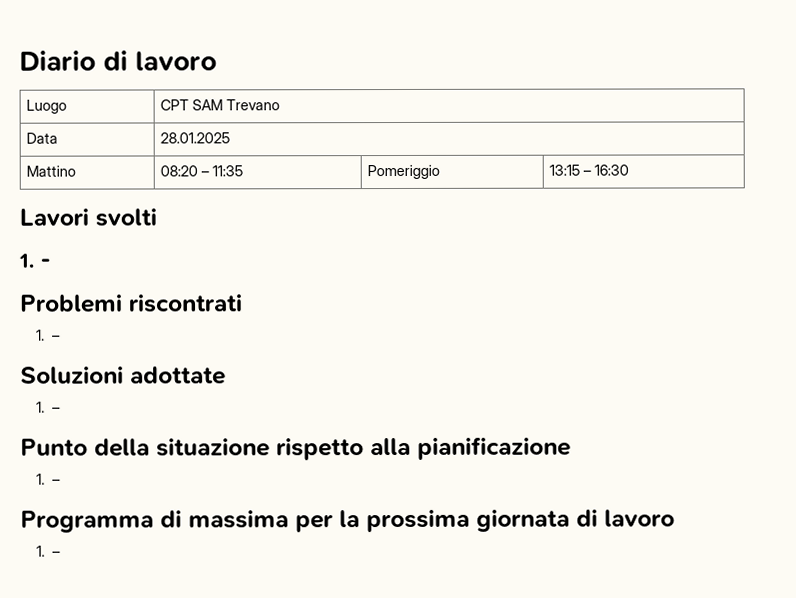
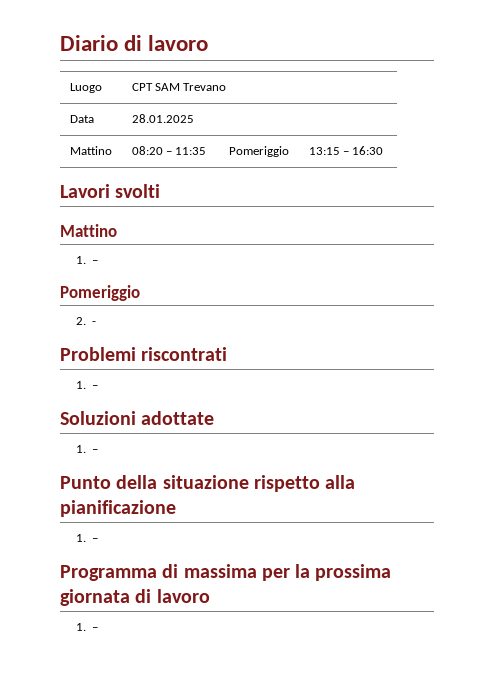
[18,253,34,268] 1. -> [60,224,117,237] [76,256,99,264] [60,285,140,301] [76,317,87,325] Mattino // 1. – // Pomeriggio // 2.

